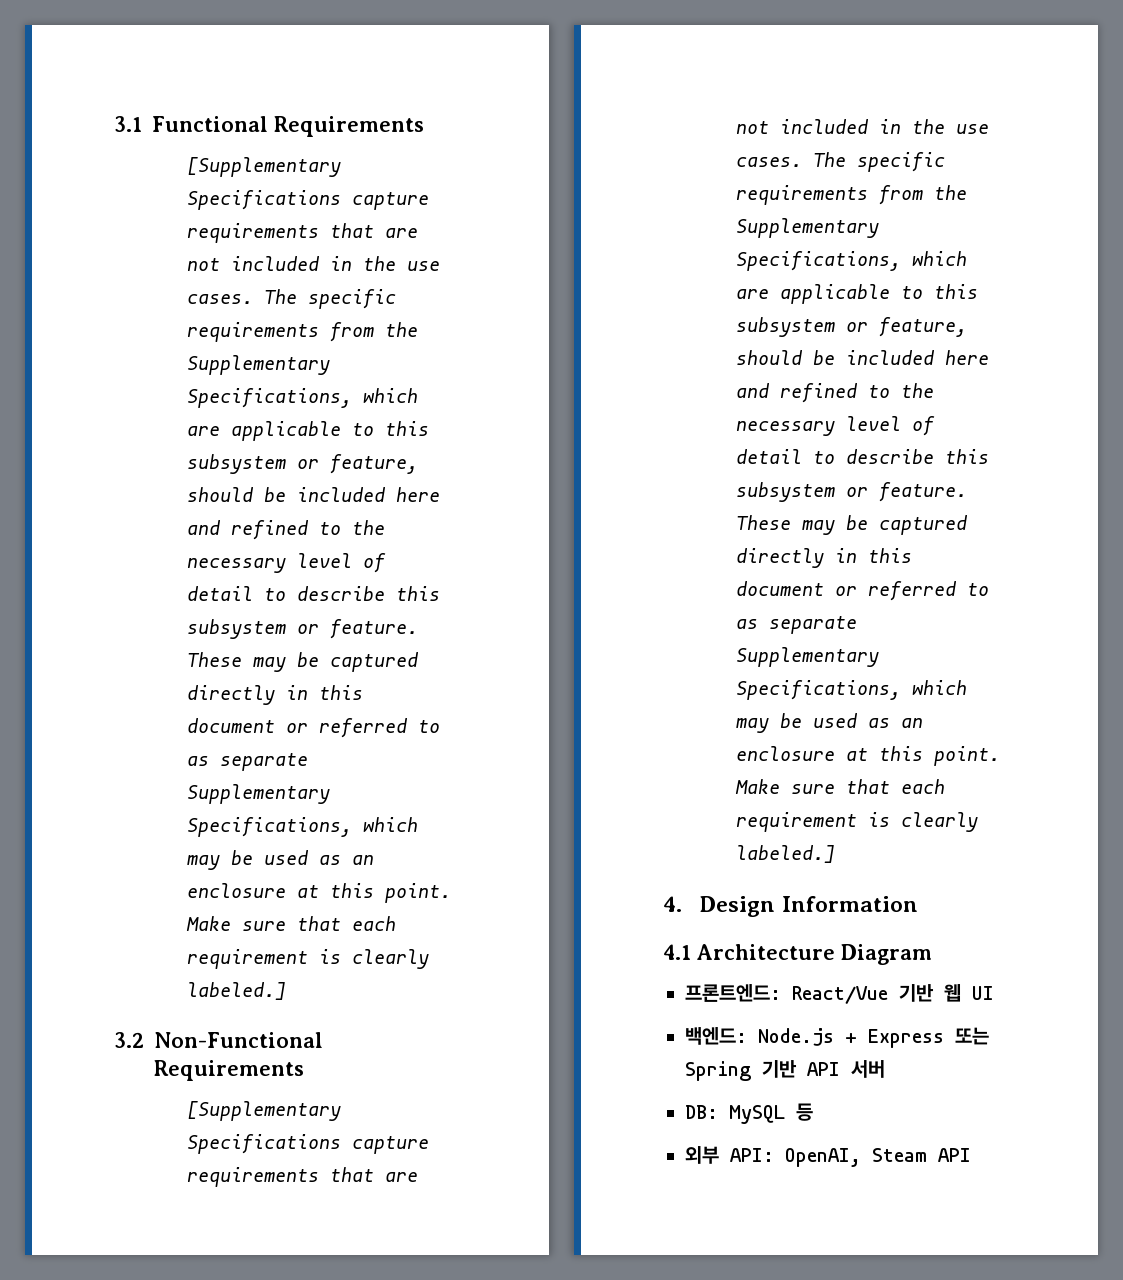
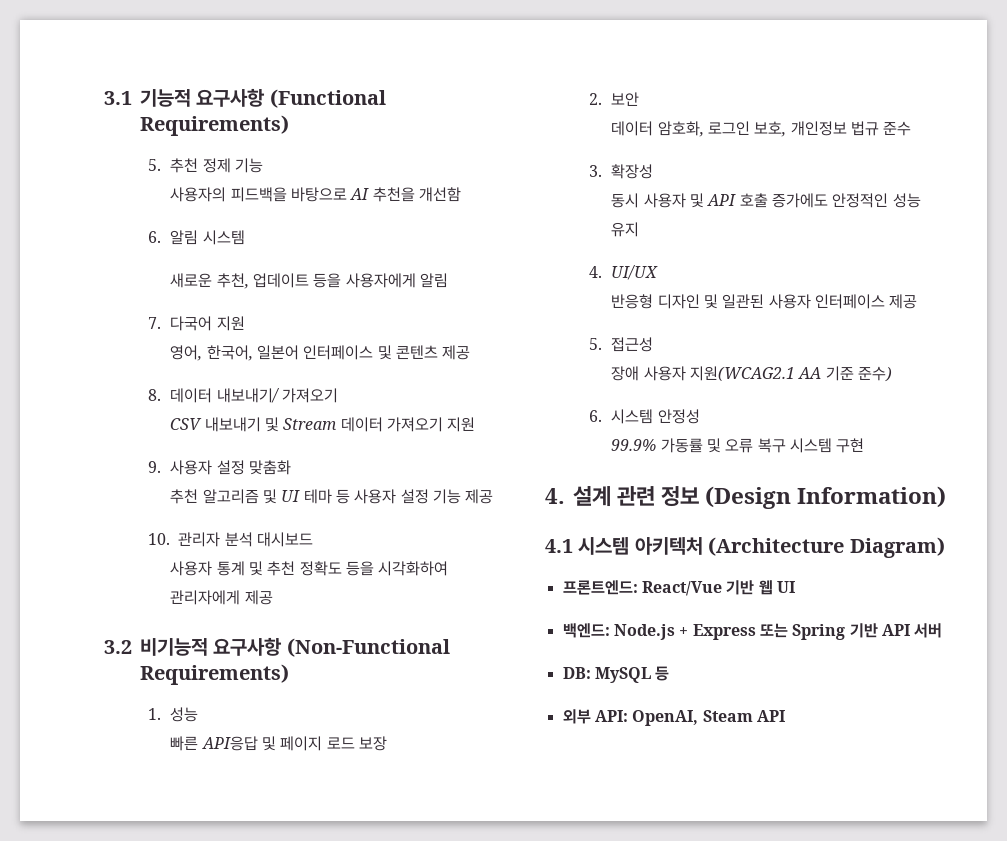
[152,116,424,137] [186,157,341,177] [186,190,429,210] [186,223,418,243] [186,256,440,271] [186,289,396,309] [186,322,418,342] [186,355,330,375] [186,388,418,408] [186,421,429,441] [186,454,418,474] [186,487,440,502] [186,520,385,540] [186,553,386,573] [186,586,440,601] [186,619,418,639] [186,652,419,672] [186,685,363,705] [186,718,440,738] [186,753,308,771] [186,784,330,804] [186,817,418,837] [186,850,374,870] [186,883,451,903] [185,916,396,931] [186,949,429,969] [186,982,286,1000] [114,1032,323,1048] [154,1060,304,1081] [186,1101,341,1121] [186,1134,429,1154] [186,1167,418,1187] [735,119,989,134] [735,152,945,172] [735,185,967,205] [735,218,879,238] [735,251,967,271] [735,284,978,304] [735,317,967,337] [735,350,989,365] [735,383,934,403] [735,416,935,436] [735,449,989,464] [735,482,967,502] [735,515,968,535] [735,548,912,568] [735,581,989,601] [735,616,857,634] [735,647,879,667] [735,680,967,700] [735,713,923,733] [735,746,1000,766] [734,779,945,794] [735,812,978,832] [735,845,835,863] [663,896,918,917] [663,944,932,965] Functional Requirements // [Supplementary Specifications capture requirements that are not included in the use cases. The specific requirements from the Supplementary Specifications, which are applicable to this subsystem or feature, should be included here and refined to the necessary level of detail to describe this subsystem or feature. These may be captured directly in this document or referred to as separate Supplementary Specifications, which may be used as an enclosure at this point. Make sure that each requirement is clearly labeled.] // 3.2 Non-Functional Requirements // [Supplementary Specifications capture requirements that are not included in the use cases. The specific requirements from the Supplementary Specifications, which are applicable to this subsystem or feature, should be included here and refined to the necessary level of detail to describe this subsystem or feature. These may be captured directly in this document or referred to as separate Supplementary Specifications, which may be used as an enclosure at this point. Make sure that each requirement is clearly labeled.] // 4. Design Information // 4.1 Architecture Diagram -> [140,88,386,108] [140,115,289,136] [148,158,264,173] [170,187,462,202] [148,230,245,245] [170,273,449,289] [148,316,245,331] [170,345,471,361] [148,388,339,403] [170,417,476,432] [148,460,292,475] [170,489,494,504] [148,532,313,547] [170,561,449,576] [170,590,273,605] [104,637,450,657] [140,664,289,685] [148,707,199,722] [170,736,388,751] [589,92,640,106] [611,121,912,137] [589,164,654,179] [611,193,921,208] [611,222,640,237] [589,265,659,280] [611,294,918,309] [589,337,654,352] [611,366,893,382] [589,409,700,424] [611,438,865,453] [545,486,947,509] [545,537,945,558] 기능적 요구사항 (Functional Requirements) // 5. 추천 정제 기능 // 사용자의 피드백을 바탕으로 AI 추천을 개선함 // 6. 알림 시스템 // 새로운 추천, 업데이트 등을 사용자에게 알림 // 7. 다국어 지원 // 영어, 한국어, 일본어 인터페이스 및 콘텐츠 제공 // 8. 데이터 내보내기/ 가져오기 // CSV 내보내기 및 Stream 데이터 가져오기 지원 // 9. 사용자 설정 맞춤화 // 추천 알고리즘 및 UI 테마 등 사용자 설정 기능 제공 // 10. 관리자 분석 대시보드 // 사용자 통계 및 추천 정확도 등을 시각화하여 관리자에게 제공 // 3.2 비기능적 요구사항 (Non-Functional Requirements) // 1. 성능 // 빠른 API응답 및 페이지 로드 보장 // 2. 보안 // 데이터 암호화, 로그인 보호, 개인정보 법규 준수 // 3. 확장성 // 동시 사용자 및 API 호출 증가에도 안정적인 성능 유지 // 4. UI/UX // 반응형 디자인 및 일관된 사용자 인터페이스 제공 // 5. 접근성 // 장애 사용자 지원(WCAG2.1 AA 기준 준수) // 6. 시스템 안정성 // 99.9% 가동률 및 오류 복구 시스템 구현 // 4. 설계 관련 정보 (Design Information) // 4.1 시스템 아키텍처 (Architecture Diagram)

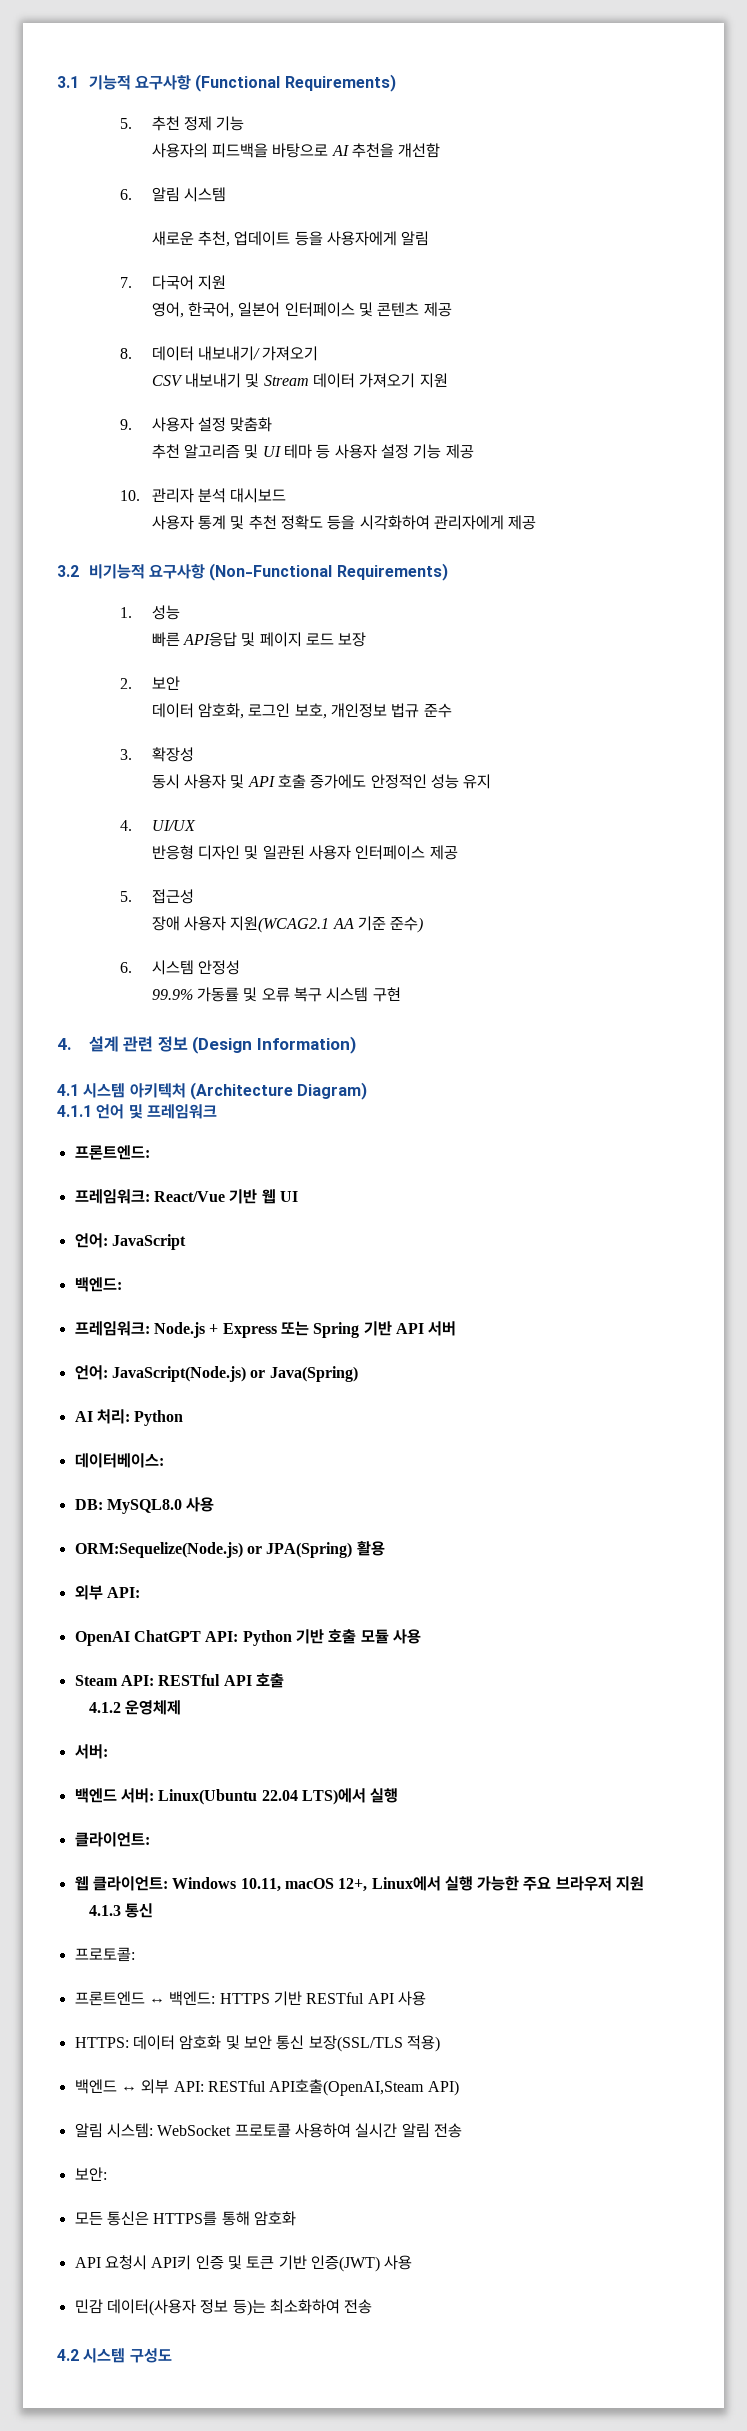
(945, 547) none -> [57,1104,217,1119] // 4.1.1 언어 및 프레임워크
(638, 587) none -> [74,1189,150,1204] // 프레임워크:
[562,623,610,638] // 백엔드: -> [74,1233,186,1250] [74,1277,122,1292] [74,1321,150,1336] // 언어: JavaScript // 백엔드: // 프레임워크:
[562,666,670,683] [562,709,785,726] DB: MySQL 등 // 외부 API: OpenAI, Steam API -> [74,1365,358,1382] [74,1409,184,1426] [74,1453,164,1468] [74,1497,215,1514] [74,1541,385,1558] [74,1585,140,1600] [74,1629,421,1646] [74,1673,284,1688] [88,1700,181,1715] [74,1744,108,1759] [74,1788,399,1805] [74,1832,150,1847] [74,1876,645,1892] [88,1903,153,1918] [74,1947,135,1962] [74,1991,426,2006] [74,2035,440,2052] [74,2079,459,2096] [74,2123,462,2138] [74,2167,107,2181] [74,2211,296,2226] [74,2255,413,2272] [74,2299,373,2316] [57,2348,172,2363] 언어: JavaScript(Node.js) or Java(Spring) // AI 처리: Python // 데이터베이스: // DB: MySQL8.0 사용 // ORM:Sequelize(Node.js) or JPA(Spring) 활용 // 외부 API: // OpenAI ChatGPT API: Python 기반 호출 모듈 사용 // Steam API: RESTful API 호출 // 4.1.2 운영체제 // 서버: // 백엔드 서버: Linux(Ubuntu 22.04 LTS)에서 실행 // 클라이언트: // 웹 클라이언트: Windows 10.11, macOS 12+, Linux에서 실행 가능한 주요 브라우저 지원 // 4.1.3 통신 // 프로토콜: // 프론트엔드 ↔ 백엔드: HTTPS 기반 RESTful API 사용 // HTTPS: 데이터 암호화 및 보안 통신 보장(SSL/TLS 적용) // 백엔드 ↔ 외부 API: RESTful API호출(OpenAI,Steam API) // 알림 시스템: WebSocket 프로토콜 사용하여 실시간 알림 전송 // 보안: // 모든 통신은 HTTPS를 통해 암호화 // API 요청시 API키 인증 및 토큰 기반 인증(JWT) 사용 // 민감 데이터(사용자 정보 등)는 최소화하여 전송 // 4.2 시스템 구성도

